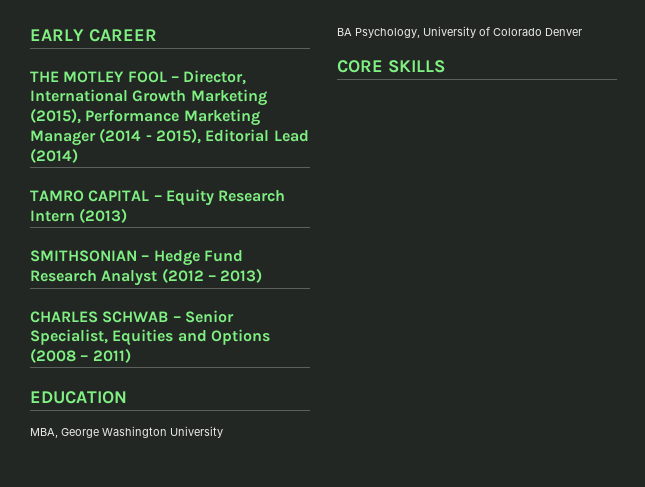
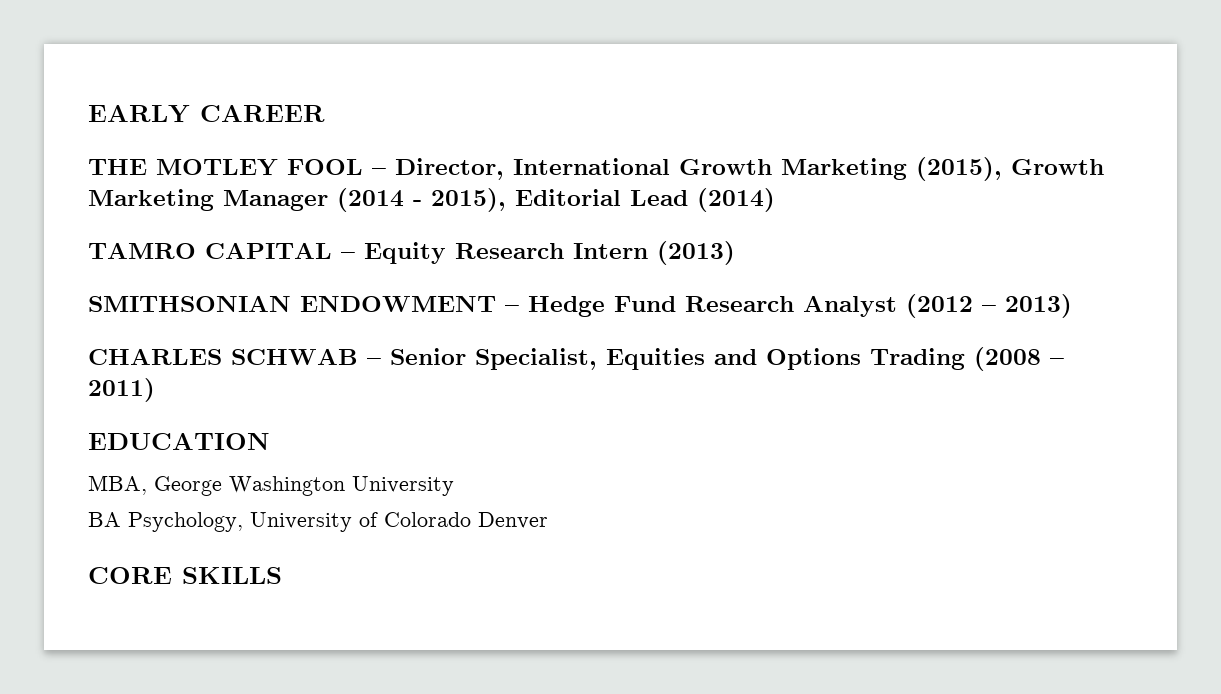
[85,109,180,122] Performance -> [1011,159,1104,175] Growth
(137, 256) none -> [300,295,496,312] ENDOWMENT
(270, 337) none -> [870,348,965,370] Trading

